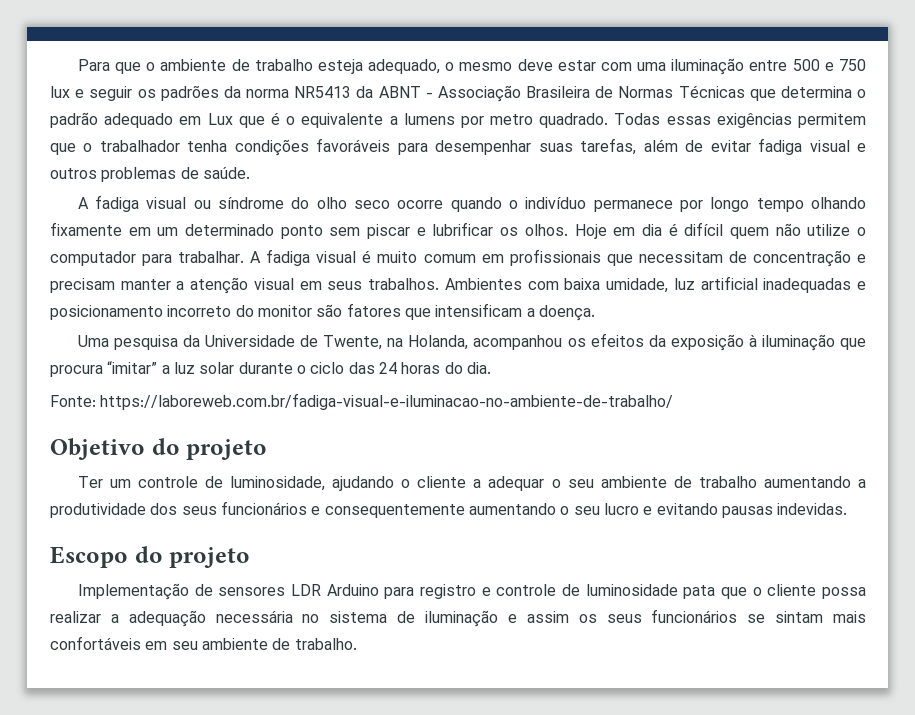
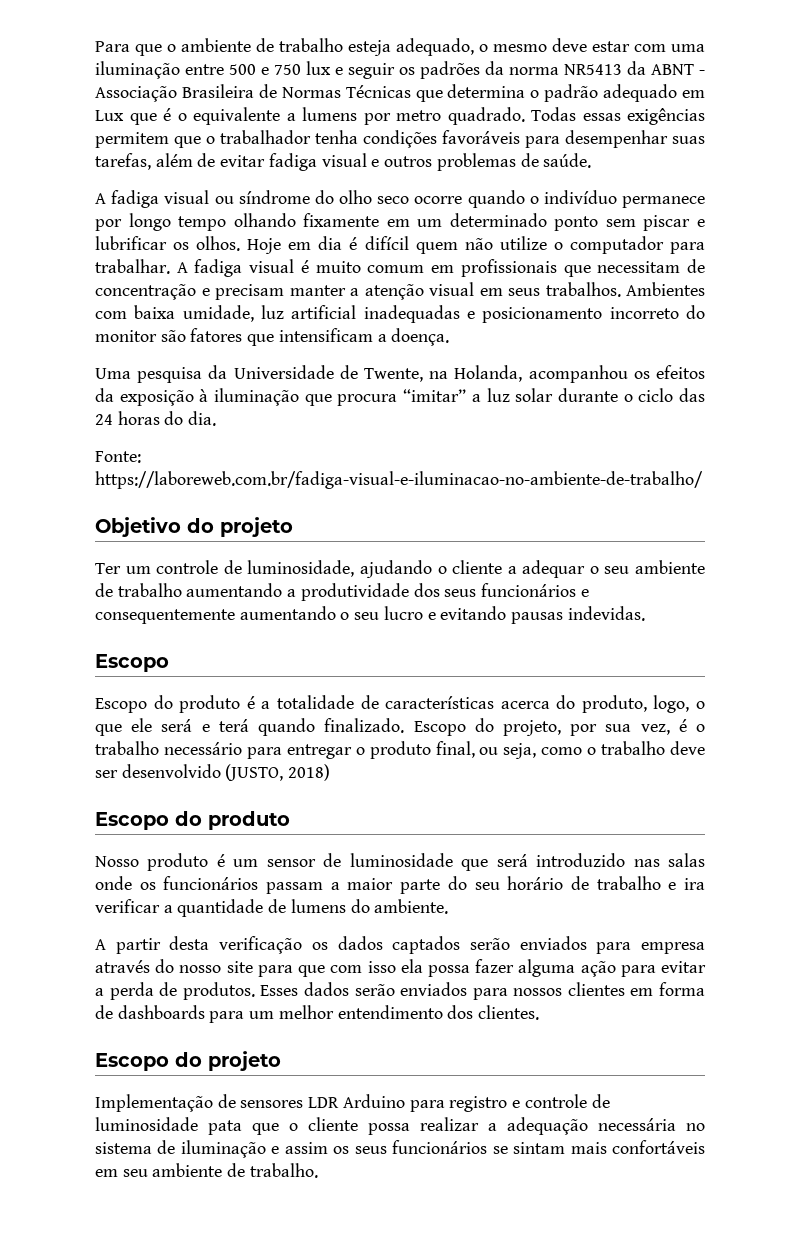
(128, 557) none -> [95,695,705,713] [95,718,705,736] [95,741,706,759] [95,764,331,781] [95,811,290,830] [95,853,705,871] [95,876,705,894] [95,899,449,917] [95,936,705,954] [95,959,706,977] [95,982,705,1000] [95,1005,540,1023] [95,1053,169,1071] // Escopo do produto é a totalidade de características acerca do produto, logo, o que ele será e terá quando finalizado. Escopo do projeto, por sua vez, é o trabalho necessário para entregar o produto final, ou seja, como o trabalho deve ser desenvolvido (JUSTO, 2018) // Escopo do produto // Nosso produto é um sensor de luminosidade que será introduzido nas salas onde os funcionários passam a maior parte do seu horário de trabalho e ira verificar a quantidade de lumens do ambiente. // A partir desta verificação os dados captados serão enviados para empresa através do nosso site para que com isso ela possa fazer alguma ação para evitar a perda de produtos. Esses dados serão enviados para nossos clientes em forma de dashboards para um melhor entendimento dos clientes. // Escopo

